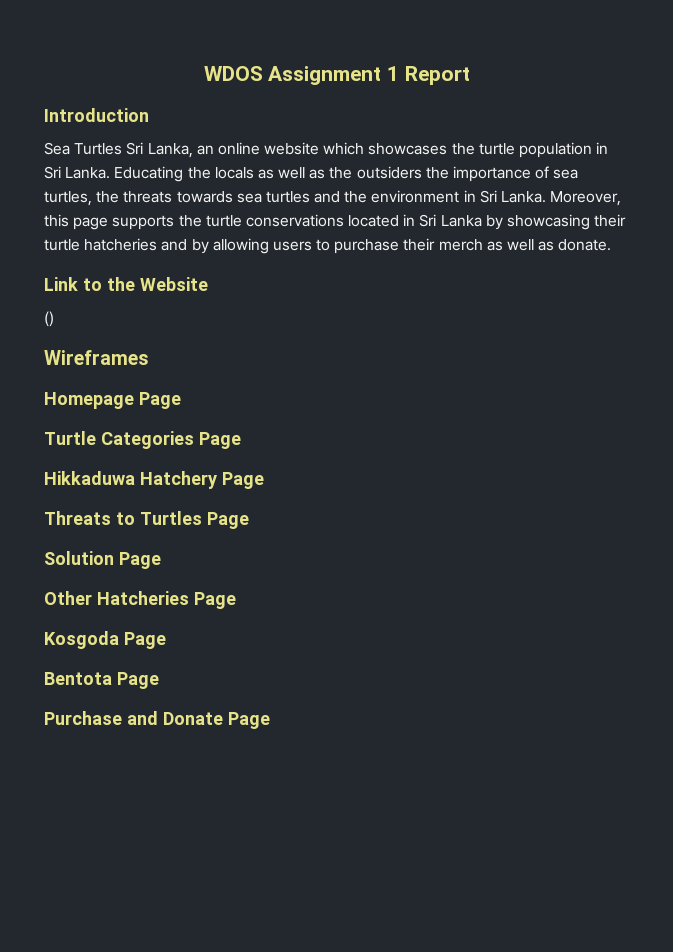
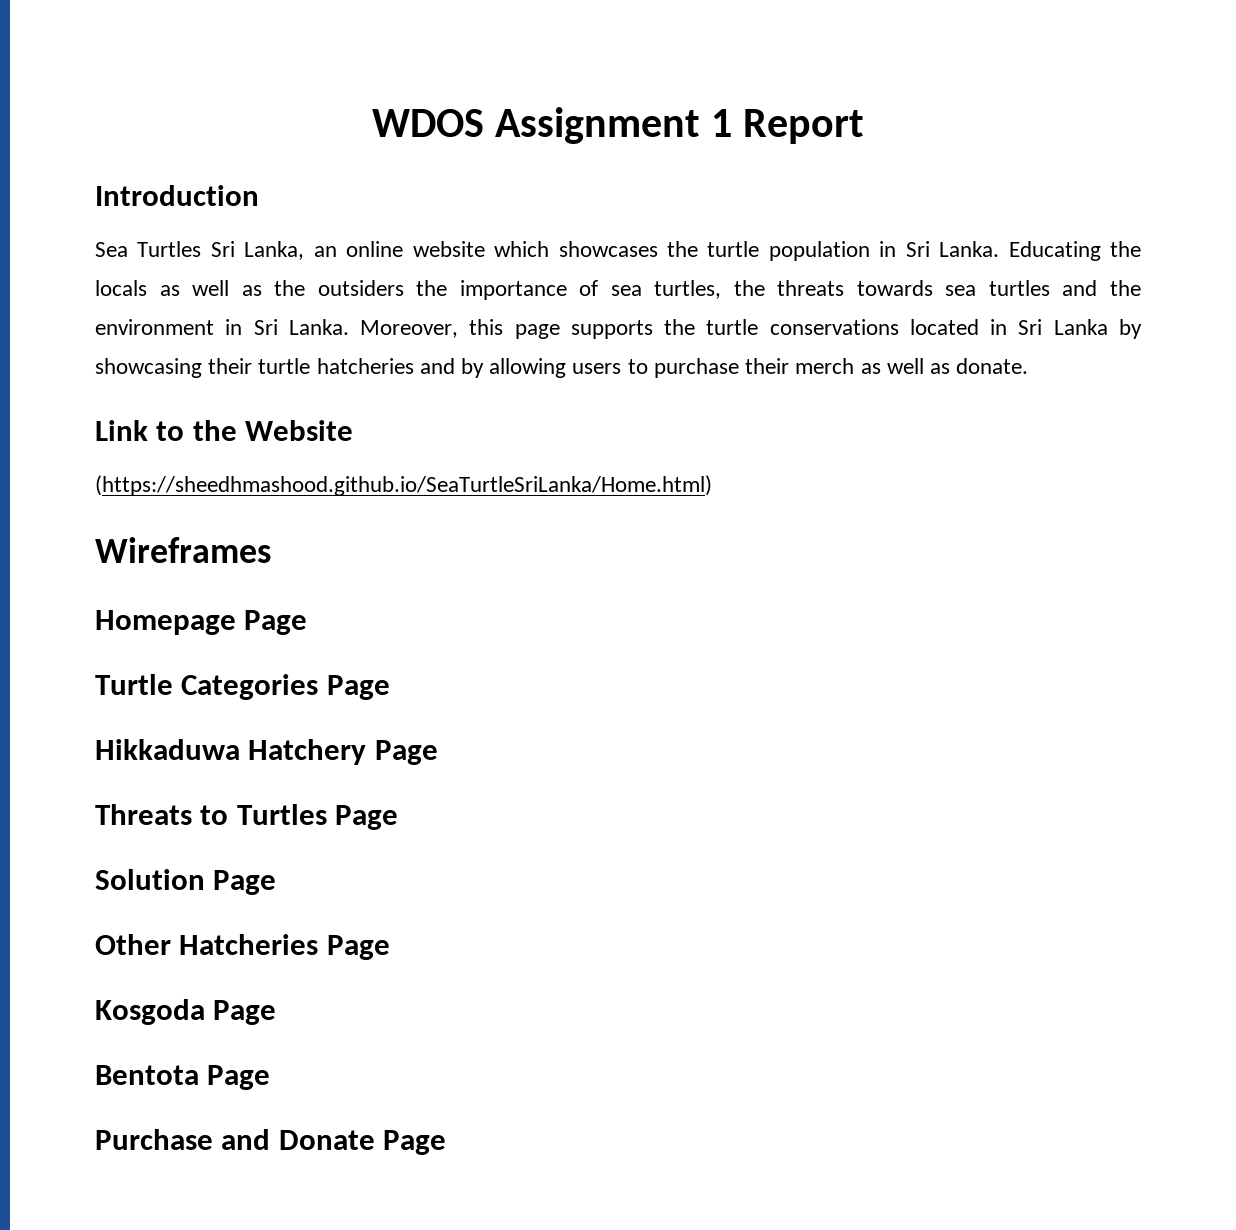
[44,311,54,327] () -> [95,475,712,496] (https://sheedhmashood.github.io/SeaTurtleSriLanka/Home.html)

